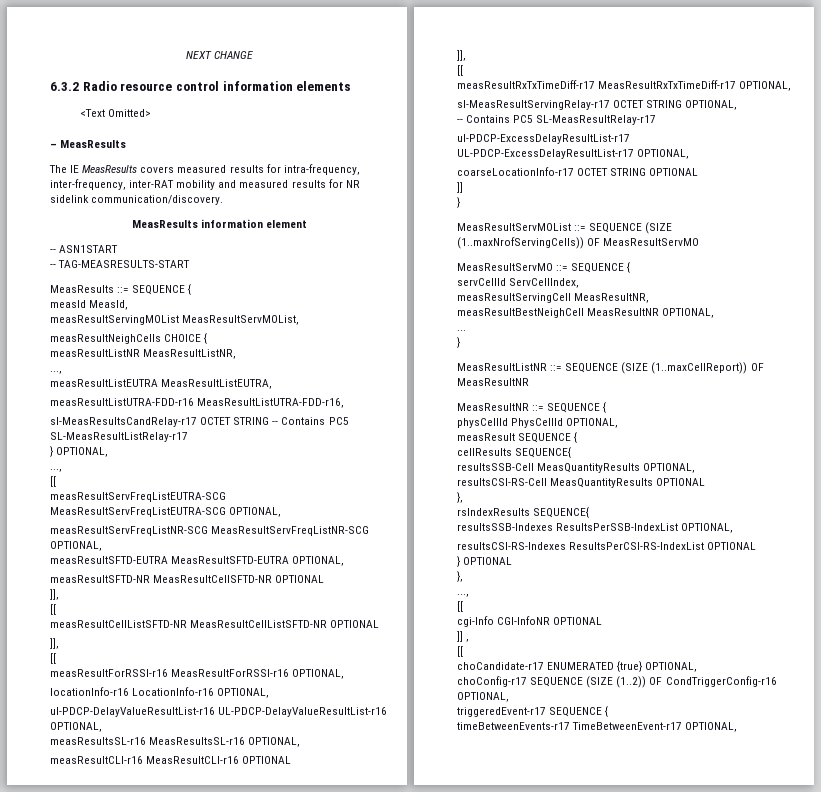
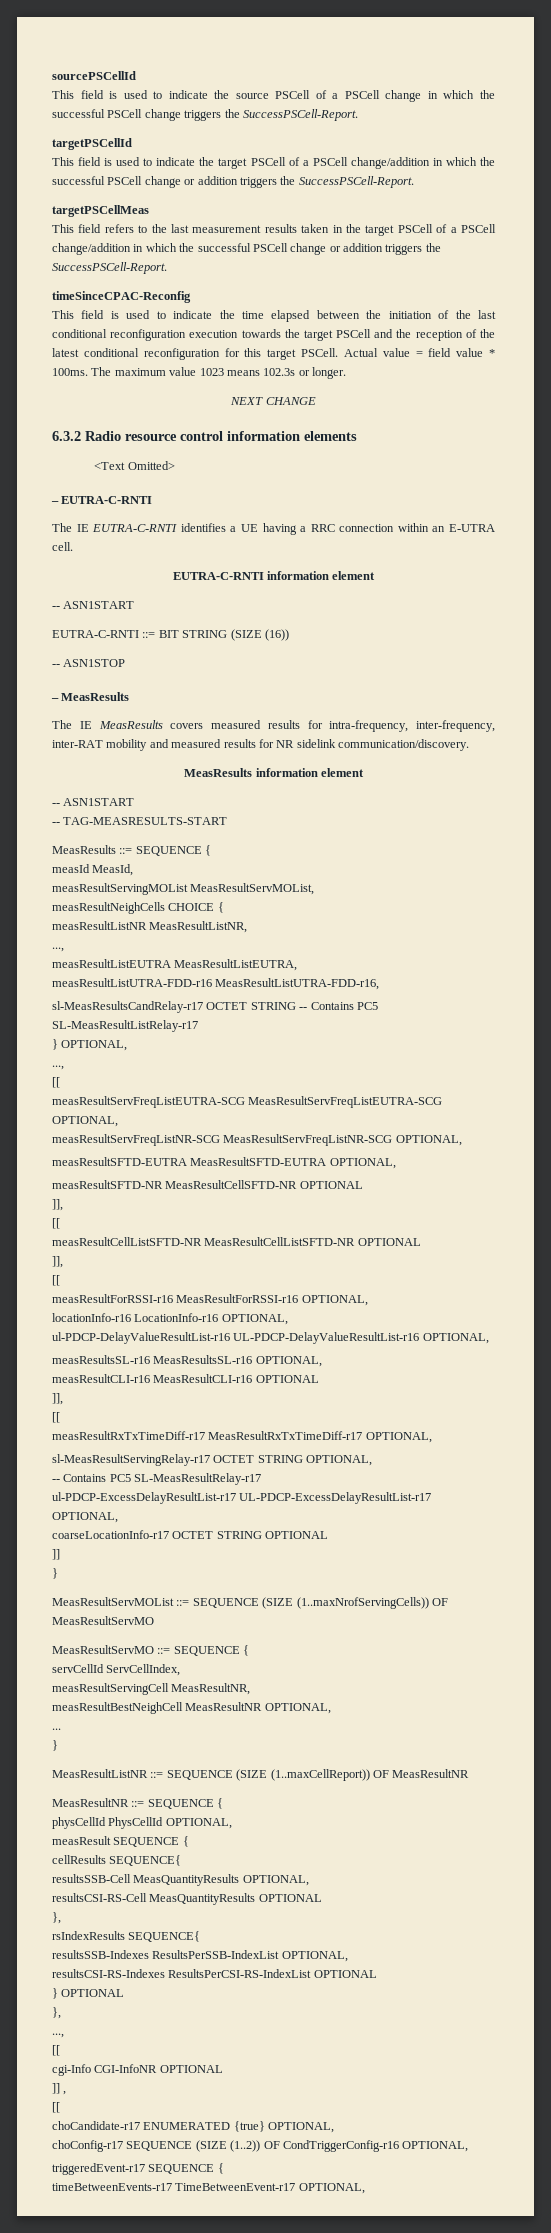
(185, 55) none -> [52,71,136,80] [52,90,496,102] [52,109,358,121] [52,138,132,150] [52,157,495,169] [52,176,414,188] [52,205,149,217] [52,224,496,236] [52,243,441,255] [52,262,167,274] [52,291,191,303] [52,310,497,322] [52,329,496,341] [52,348,495,360] [52,367,346,379] sourcePSCellId // This field is used to indicate the source PSCell of a PSCell change in which the successful PSCell change triggers the SuccessPSCell-Report. // targetPSCellId // This field is used to indicate the target PSCell of a PSCell change/addition in which the successful PSCell change or addition triggers the SuccessPSCell-Report. // targetPSCellMeas // This field refers to the last measurement results taken in the target PSCell of a PSCell change/addition in which the successful PSCell change or addition triggers the SuccessPSCell-Report. // timeSinceCPAC-Reconfig // This field is used to indicate the time elapsed between the initiation of the last conditional reconfiguration execution towards the target PSCell and the reception of the latest conditional reconfiguration for this target PSCell. Actual value = field value * 100ms. The maximum value 1023 means 102.3s or longer. //
(151, 113) none -> [51,496,153,504] [52,523,495,535] [52,542,73,551] [172,571,376,580] [52,601,135,609] [52,629,289,641] [52,659,126,667] // – EUTRA-C-RNTI // The IE EUTRA-C-RNTI identifies a UE having a RRC connection within an E-UTRA cell. // EUTRA-C-RNTI information element // -- ASN1START // EUTRA-C-RNTI ::= BIT STRING (SIZE (16)) // -- ASN1STOP

